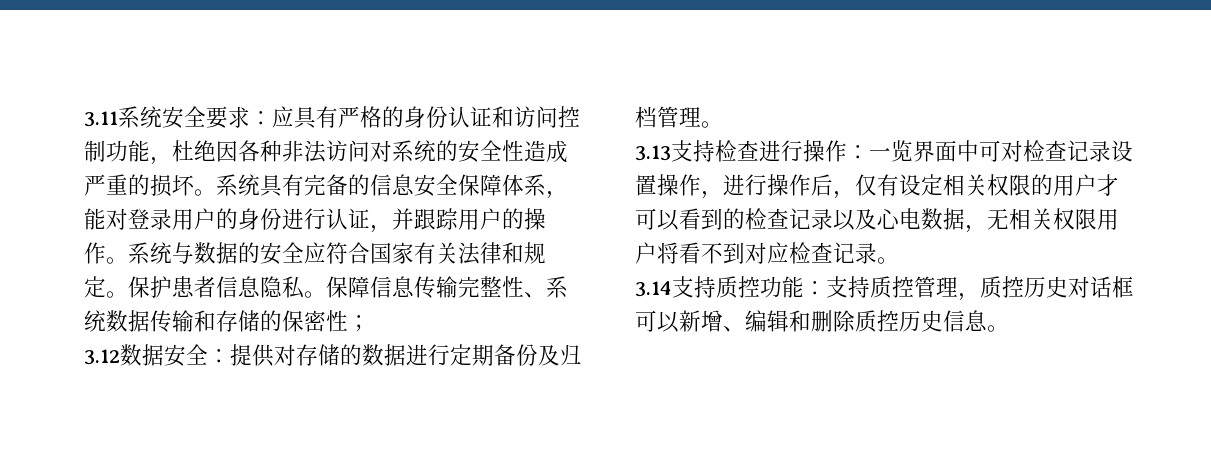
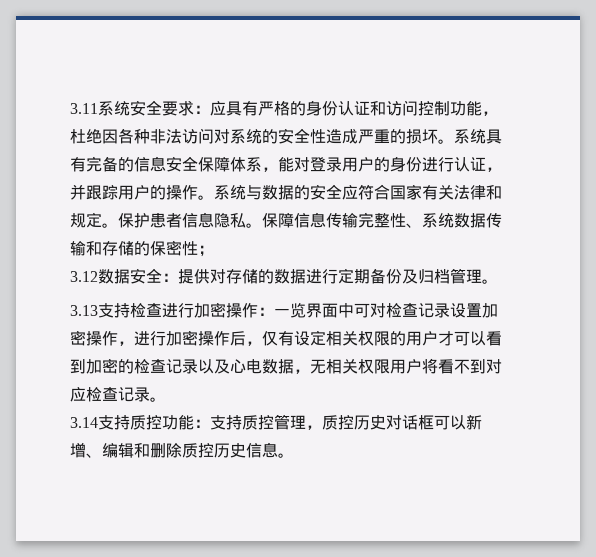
(803, 151) none -> [194,302,226,318] 加密
(657, 185) none -> [482,303,498,318] [70,330,86,346] 加密
(767, 185) none -> [166,330,198,346] 加密
(723, 219) none -> [86,358,118,374] 加密

